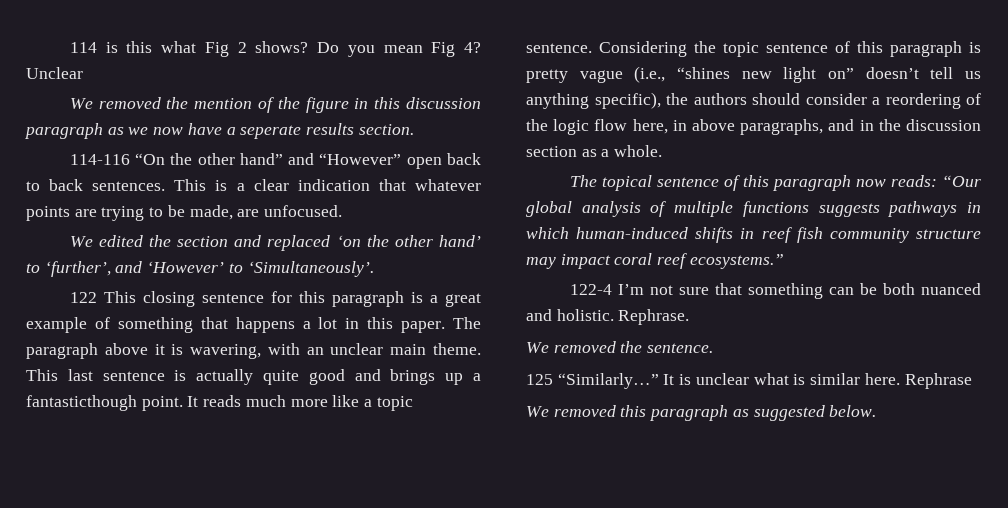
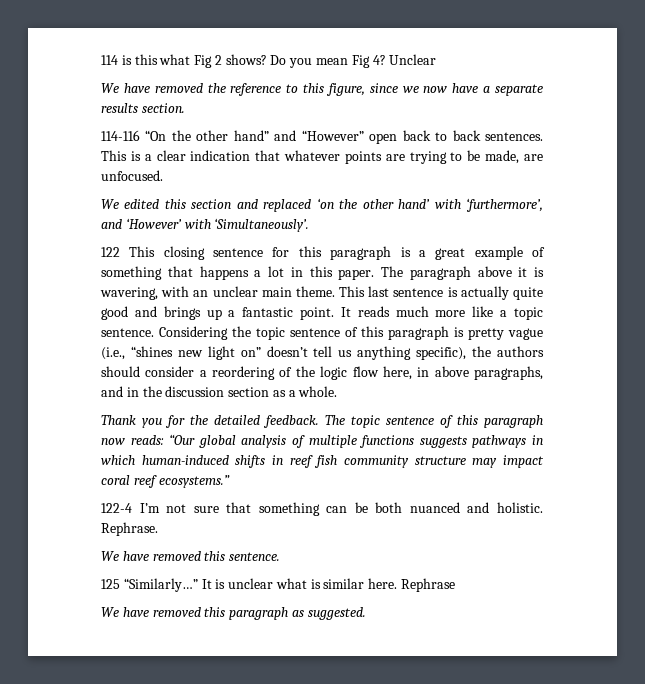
[98,97,482,113] [24,123,124,139] removed the mention of the figure in this discussion paragraph as -> [123,83,398,96] have removed the reference to this figure, since
[240,125,302,139] seperate -> [495,84,544,96] separate
[149,235,172,247] the -> [164,199,186,209] this
[26,261,111,277] to ‘further’, -> [434,198,543,212] with ‘furthermore’,
[228,263,243,273] to -> [184,219,211,229] with
[26,395,137,411] fantasticthough -> [242,307,294,317] fantastic
[569,175,652,191] The topical -> [101,415,380,428] Thank you for the detailed feedback. The topic
[553,341,643,353] removed the -> [122,551,226,561] have removed this
(549, 411) none -> [122,607,149,617] have
[753,405,877,421] suggested below. -> [307,607,366,620] suggested.

